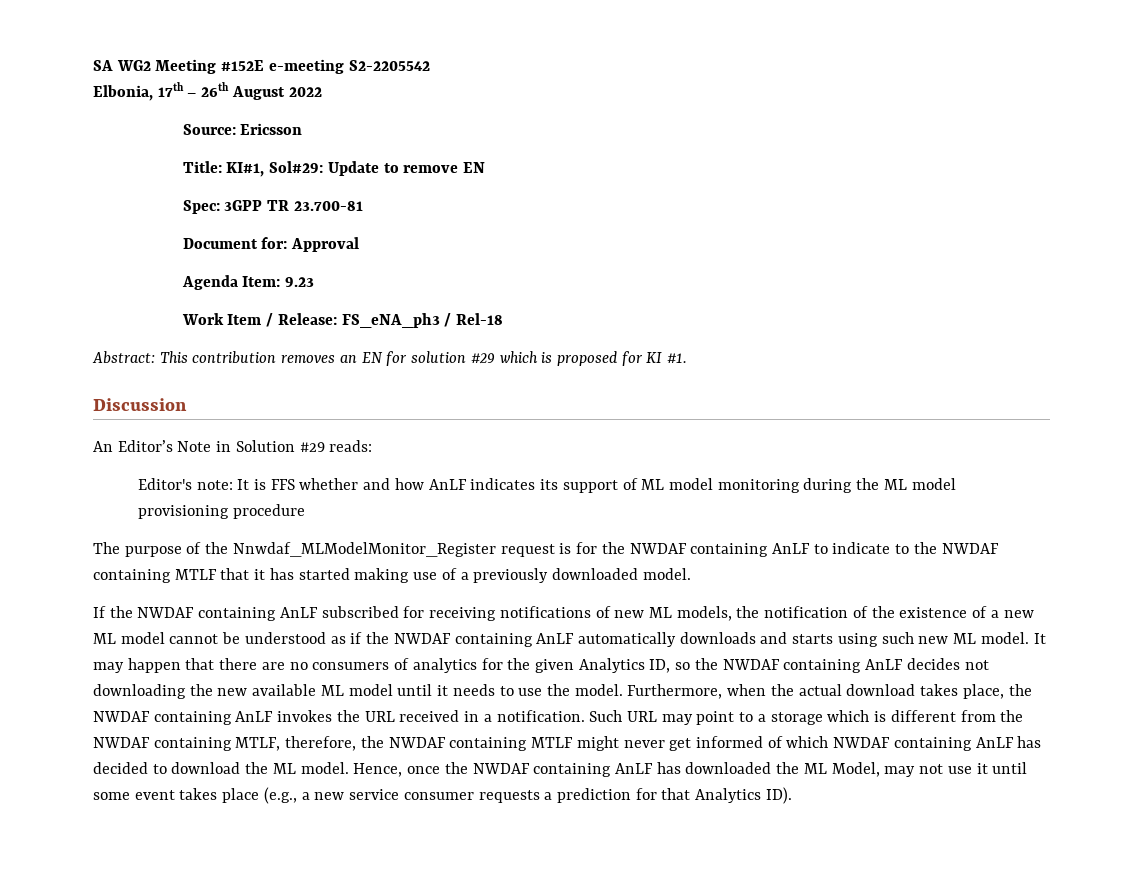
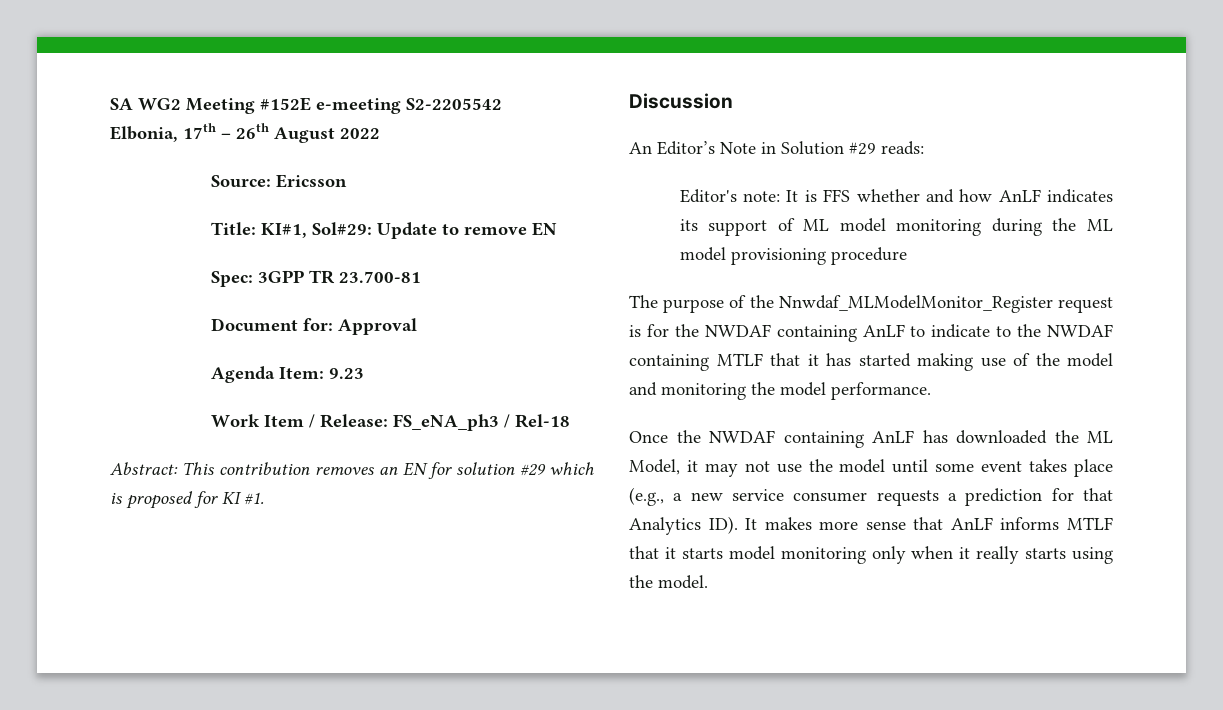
[460,568,691,583] [93,606,1034,621] [93,632,1046,647] [93,658,989,673] [93,684,1032,699] [93,710,1024,725] [93,736,1042,751] [93,762,441,777] a previously downloaded model. // If the NWDAF containing AnLF subscribed for receiving notifications of new ML models, the notification of the existence of a new ML model cannot be understood as if the NWDAF containing AnLF automatically downloads and starts using such new ML model. It may happen that there are no consumers of analytics for the given Analytics ID, so the NWDAF containing AnLF decides not downloading the new available ML model until it needs to use the model. Furthermore, when the actual download takes place, the NWDAF containing AnLF invokes the URL received in a notification. Such URL may point to a storage which is different from the NWDAF containing MTLF, therefore, the NWDAF containing MTLF might never get informed of which NWDAF containing AnLF has decided to download the ML model. Hence, once -> [1035,353,1113,367] [629,382,931,400] [629,431,668,443] the model and monitoring the model performance. // Once
(880, 769) none -> [686,460,698,472] it
[976,763,988,774] it -> [808,459,886,473] the model
(792, 795) none -> [745,517,1113,530] [629,546,1113,564] [629,575,708,589] It makes more sense that AnLF informs MTLF that it starts model monitoring only when it really starts using the model.

